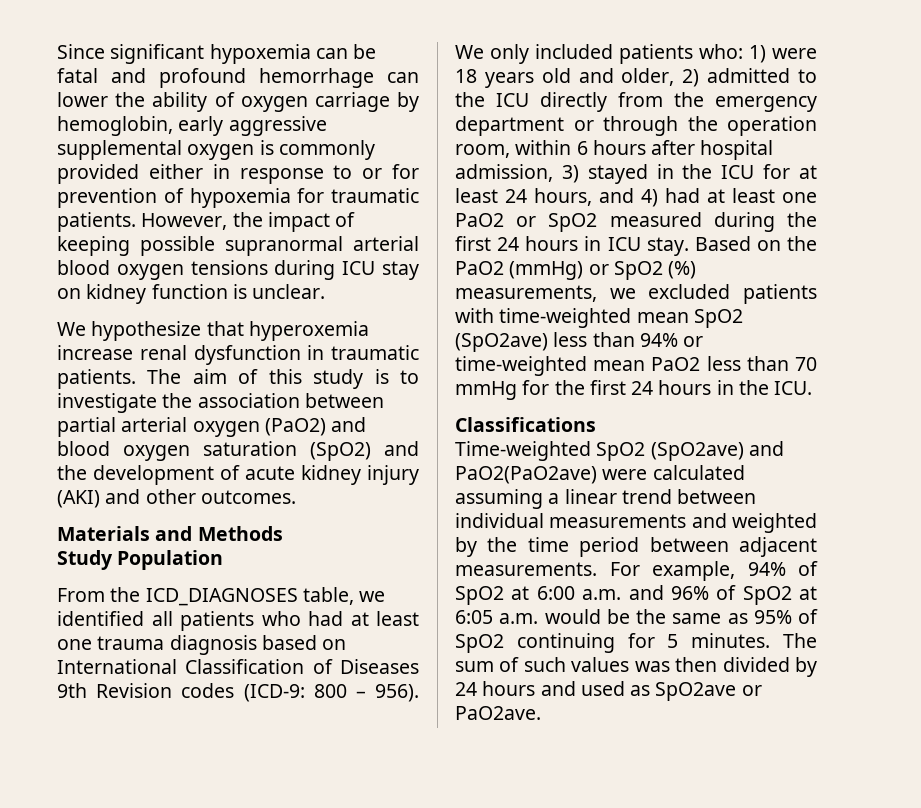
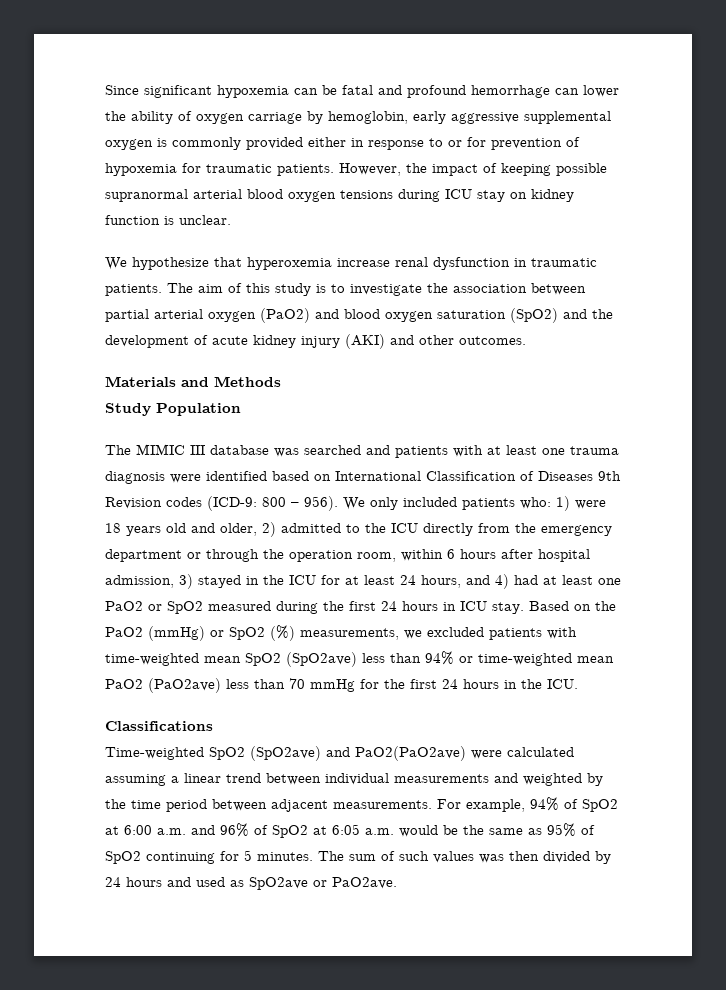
[57,587,386,606] [57,611,343,631] From the ICD_DIAGNOSES table, we identified all patients who had -> [105,444,483,458] The MIMIC III database was searched and patients with
(257, 645) none -> [170,471,267,483] were identified
(701, 364) none -> [148,678,221,693] (PaO2ave)

